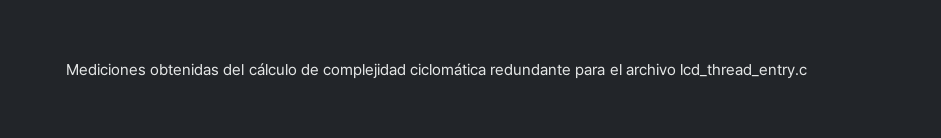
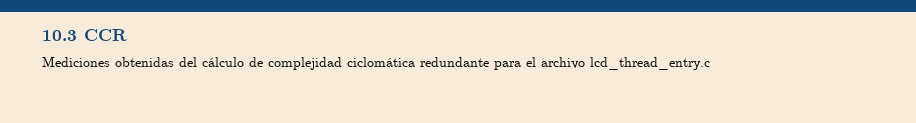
(66, 69) none -> [42,29,127,41] 10.3 CCR //

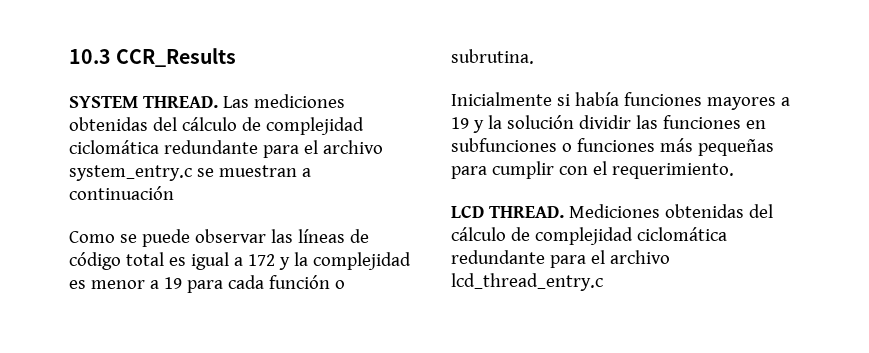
[84,29,127,41] CCR // -> [116,48,237,67] [69,94,345,108] [69,117,364,135] [69,140,383,158] [69,165,311,181] [69,186,174,200] [69,229,369,247] [69,252,411,270] [69,275,345,293] [451,49,534,64] [451,92,790,110] [451,115,766,133] [451,138,774,156] [451,161,734,179] [451,205,564,218] CCR_Results // SYSTEM THREAD. Las mediciones obtenidas del cálculo de complejidad ciclomática redundante para el archivo system_entry.c se muestran a continuación // Como se puede observar las líneas de código total es igual a 172 y la complejidad es menor a 19 para cada función o subrutina. // Inicialmente si había funciones mayores a 19 y la solución dividir las funciones en subfunciones o funciones más pequeñas para cumplir con el requerimiento. // LCD THREAD.

